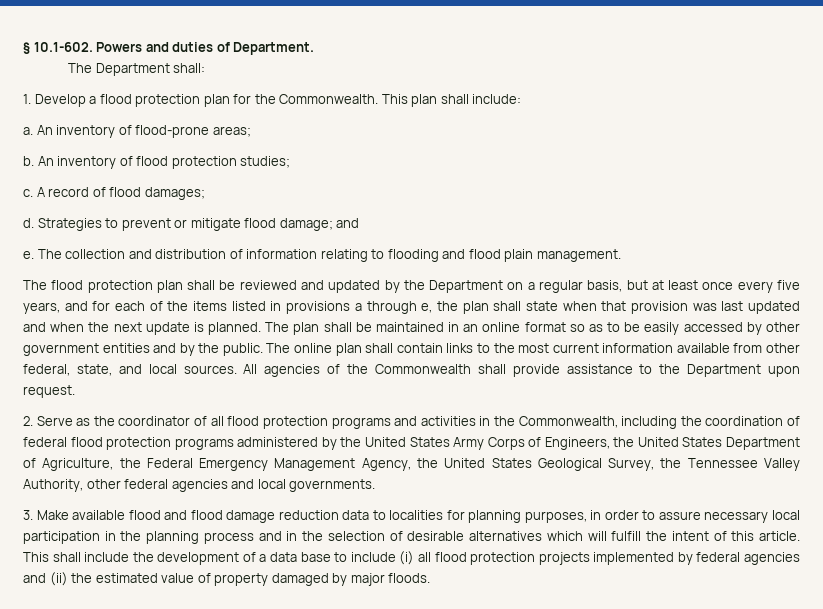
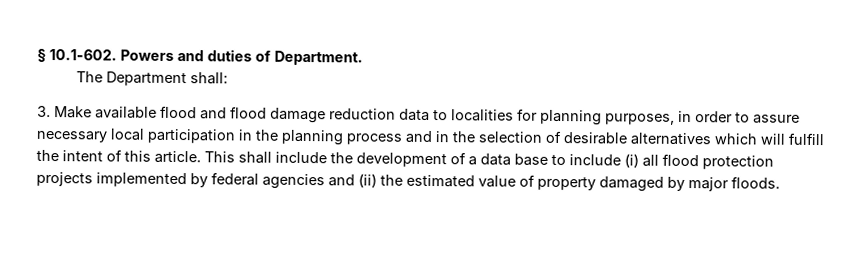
[23,94,522,107] [23,125,251,138] [23,156,291,169] [23,187,205,200] [23,218,360,231] [23,249,621,262] [23,280,801,293] [23,301,800,314] [23,322,800,335] [23,343,800,356] [23,364,800,377] [23,385,75,398] [23,416,800,429] [23,437,800,450] [23,458,801,471] [23,479,376,492] // 1. Develop a flood protection plan for the Commonwealth. This plan shall include: // a. An inventory of flood-prone areas; // b. An inventory of flood protection studies; // c. A record of flood damages; // d. Strategies to prevent or mitigate flood damage; and // e. The collection and distribution of information relating to flooding and flood plain management. // The flood protection plan shall be reviewed and updated by the Department on a regular basis, but at least once every five years, and for each of the items listed in provisions a through e, the plan shall state when that provision was last updated and when the next update is planned. The plan shall be maintained in an online format so as to be easily accessed by other government entities and by the public. The online plan shall contain links to the most current information available from other federal, state, and local sources. All agencies of the Commonwealth shall provide assistance to the Department upon request. // 2. Serve as the coordinator of all flood protection programs and activities in the Commonwealth, including the coordination of federal flood protection programs administered by the United States Army Corps of Engineers, the United States Department of Agriculture, the Federal Emergency Management Agency, the United States Geological Survey, the Tennessee Valley Authority, other federal agencies and local governments. -> (228, 78) none

